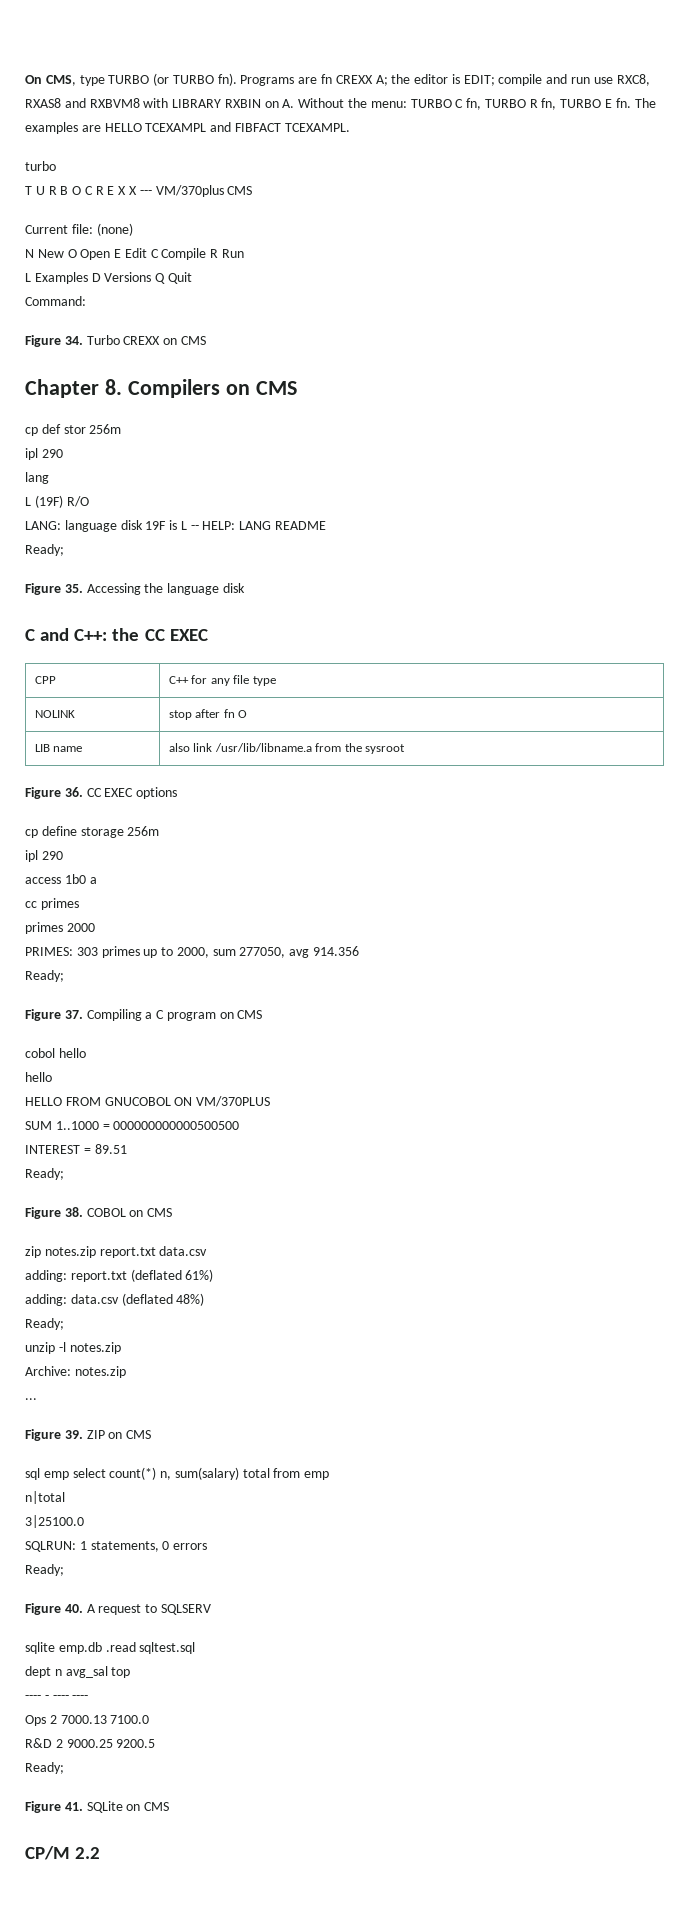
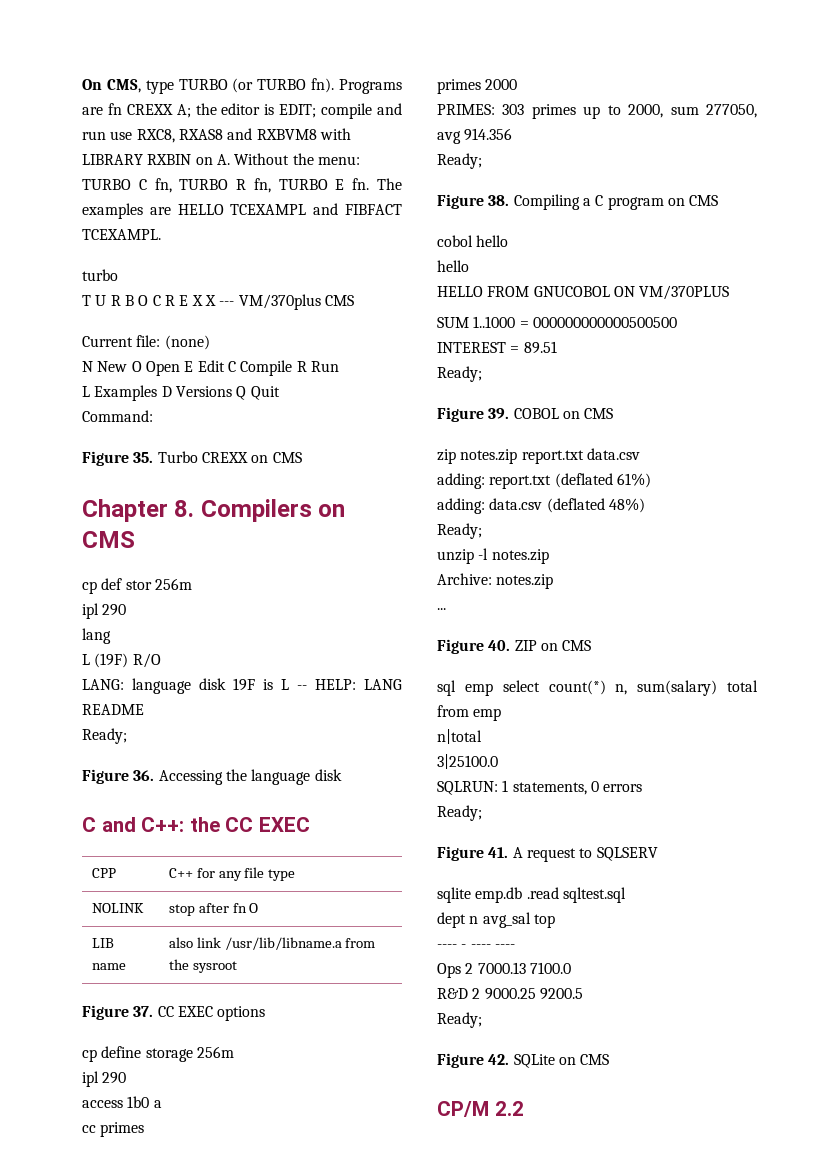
[64,336,83,345] 34. -> [133,452,154,463] 35.
[64,584,83,593] 35. -> [133,770,155,781] 36.
[64,787,83,797] 36. -> [133,1006,154,1017] 37.
[64,1010,83,1019] 37. -> [488,195,510,206] 38.
[64,1207,83,1217] 38. -> [488,408,510,419] 39.
[64,1430,83,1439] 39. -> [488,640,511,651] 40.
[64,1604,83,1613] 40. -> [488,847,509,858] 41.
[64,1802,83,1811] 41. -> [488,1054,510,1065] 42.

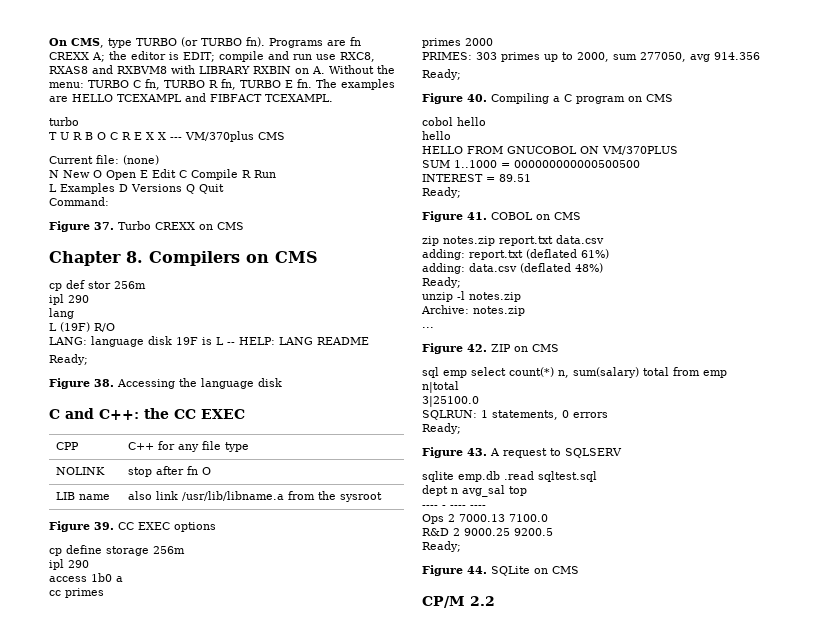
[133,452,154,463] 35. -> [94,222,114,230] 37.
[133,770,155,781] 36. -> [94,379,114,387] 38.
[133,1006,154,1017] 37. -> [94,522,114,530] 39.
[488,195,510,206] 38. -> [467,94,487,102] 40.
[488,408,510,419] 39. -> [467,212,487,220] 41.
[488,640,511,651] 40. -> [467,344,487,352] 42.
[488,847,509,858] 41. -> [467,448,487,456] 43.
[488,1054,510,1065] 42. -> [467,566,487,574] 44.

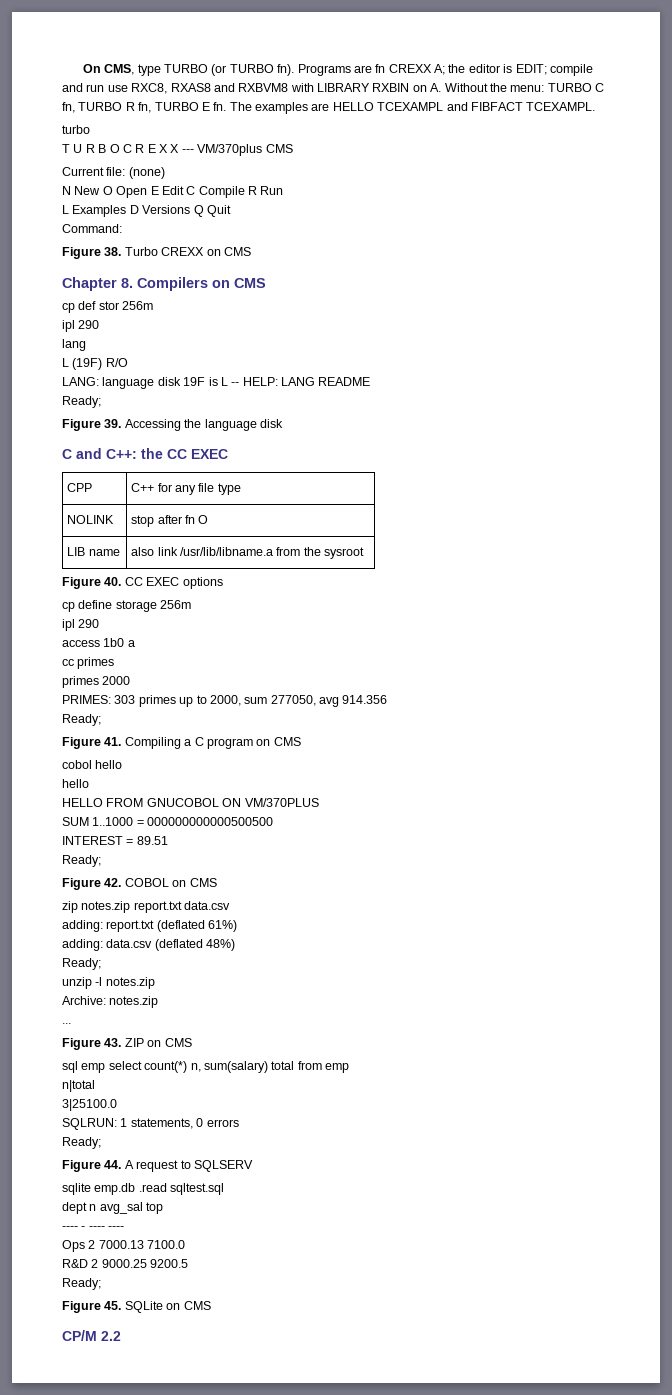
[94,222,114,230] 37. -> [104,247,122,256] 38.
[94,379,114,387] 38. -> [104,419,122,428] 39.
[94,522,114,530] 39. -> [104,577,122,586] 40.
[467,94,487,102] 40. -> [104,737,122,746] 41.
[467,212,487,220] 41. -> [104,878,122,887] 42.
[467,344,487,352] 42. -> [104,1038,122,1047] 43.
[467,448,487,456] 43. -> [104,1160,122,1169] 44.
[467,566,487,574] 44. -> [104,1301,122,1310] 45.

